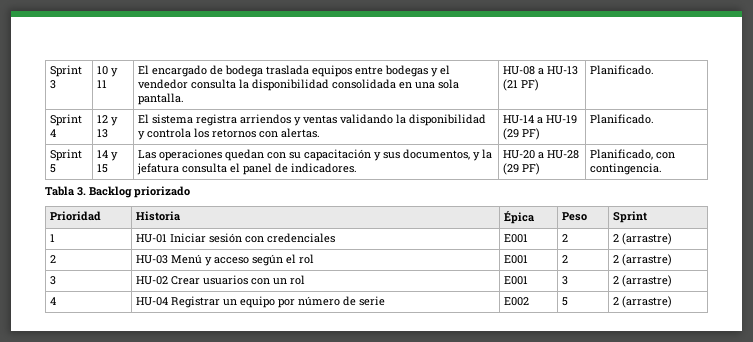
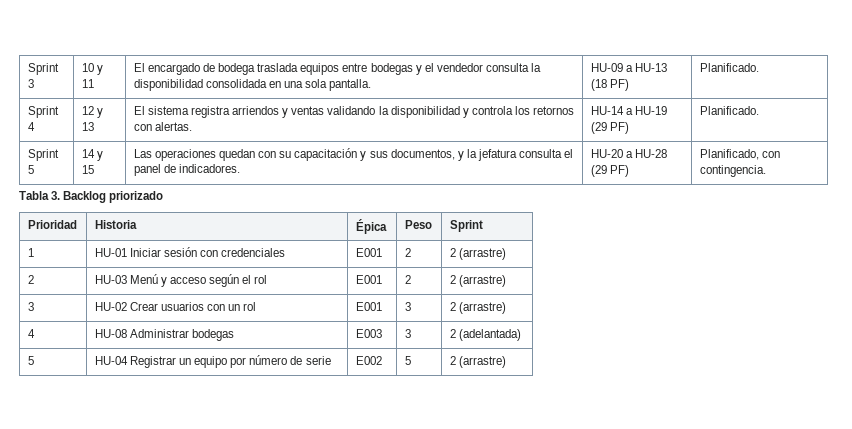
[503,66,536,75] HU-08 -> [590,63,623,72] HU-09
[503,79,519,91] (21 -> [590,79,607,91] (18
(57, 301) none -> [94,329,235,341] [355,329,382,338] [404,329,411,338] [449,329,521,341] [27,356,34,365] | HU-08 Administrar bodegas | E003 | 3 | 2 (adelantada) // 5

